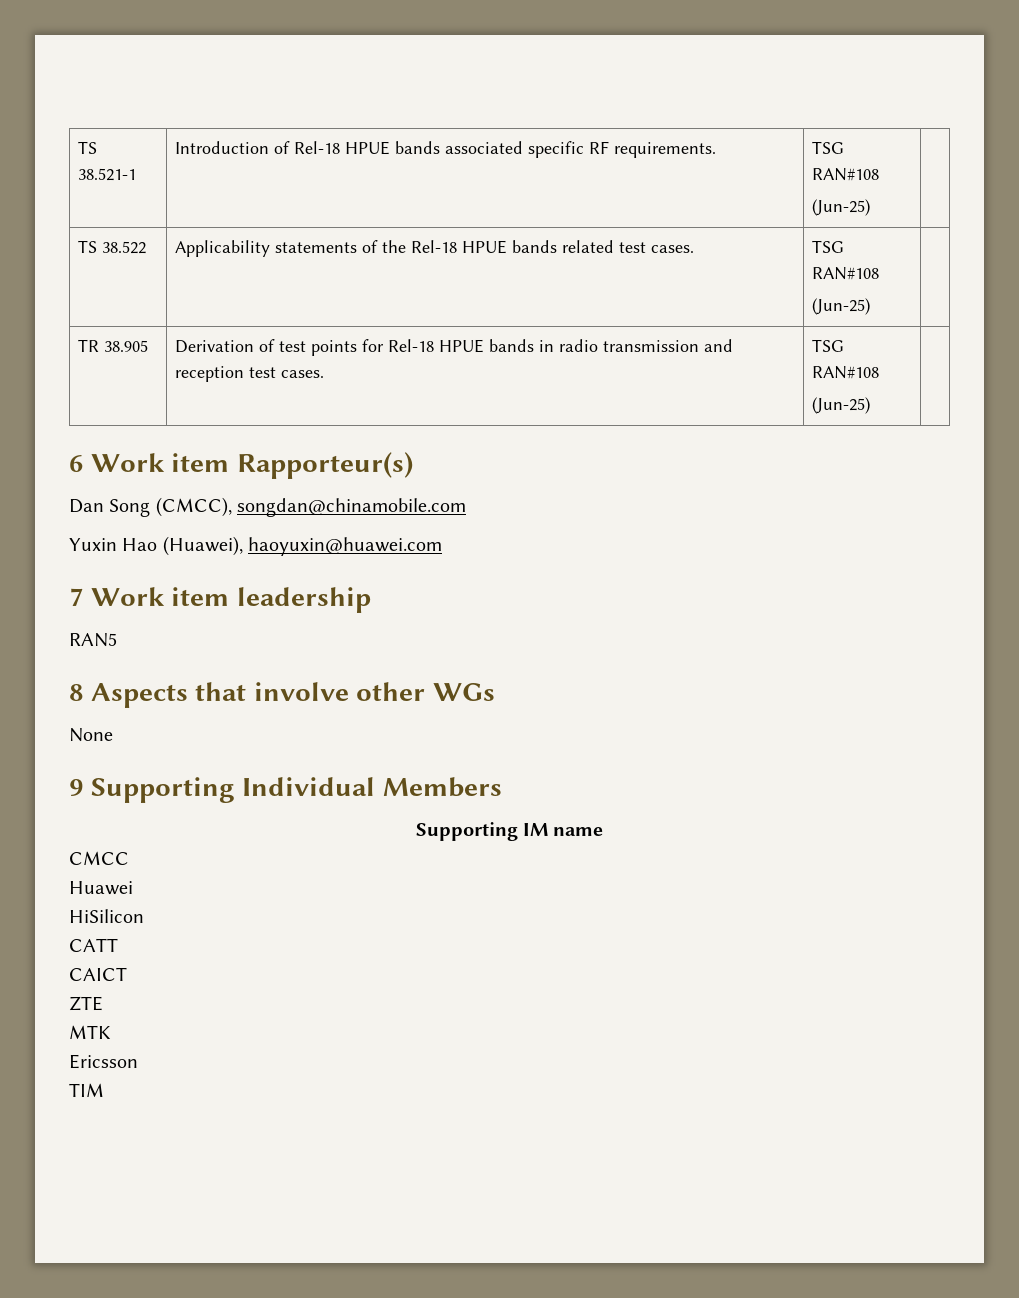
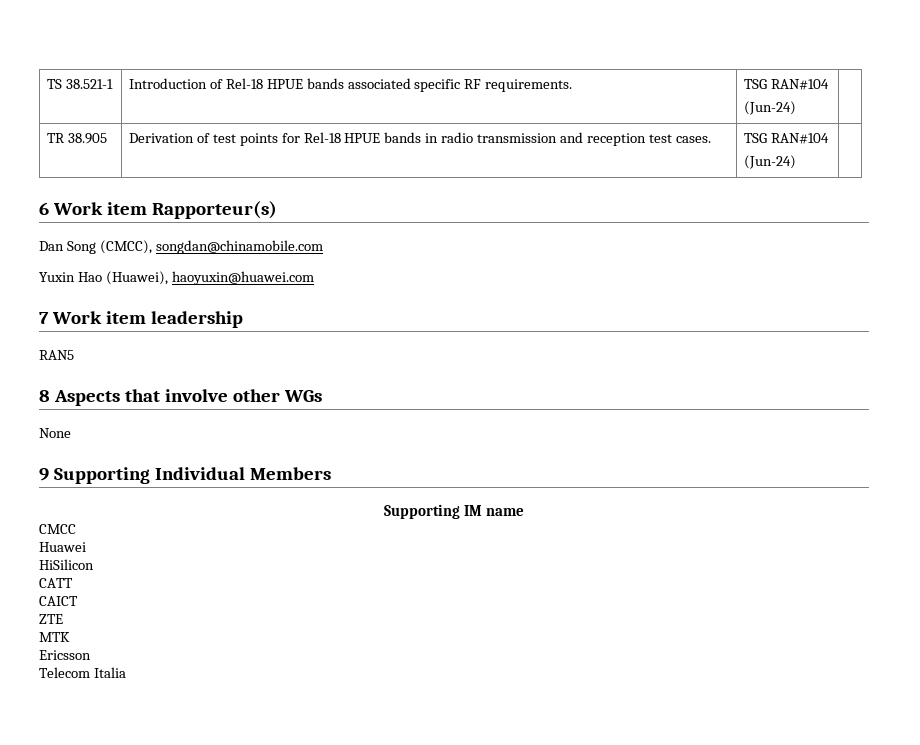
[812,168,880,181] [812,199,871,216] [78,240,147,254] [175,240,695,257] [812,240,845,253] [812,267,880,280] [812,298,871,315] RAN#108 // (Jun-25) | // TS 38.522 | Applicability statements of the Rel-18 HPUE bands related test cases. | TSG RAN#108 // (Jun-25) -> [770,79,829,90] [743,101,796,115] RAN#104 // (Jun-24)
[812,366,880,379] [812,397,871,414] RAN#108 // (Jun-25) -> [770,133,829,144] [743,155,796,169] RAN#104 // (Jun-24)
[69,1083,104,1097] TIM -> [39,667,126,678] Telecom Italia

